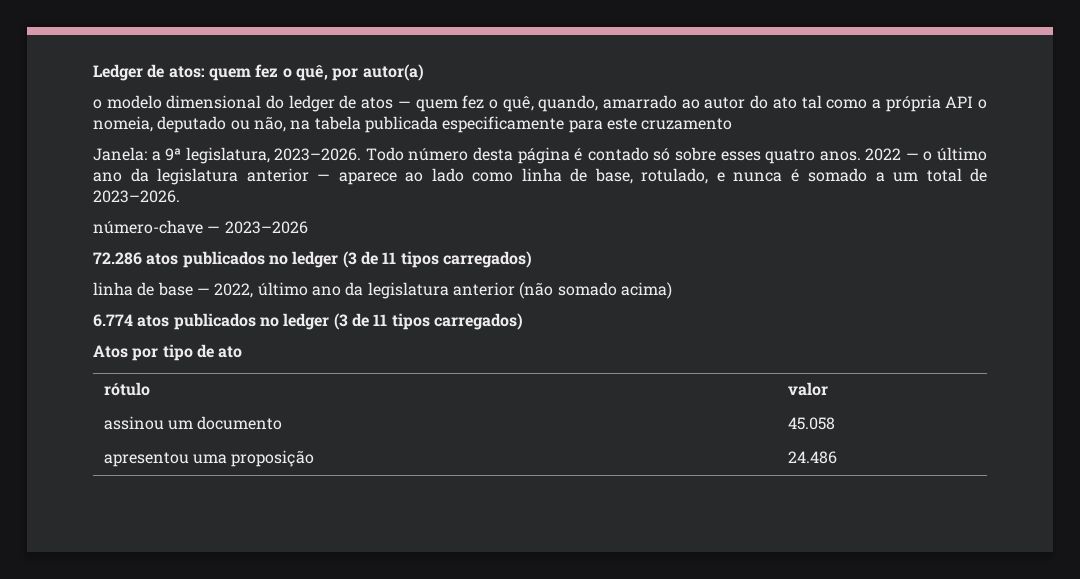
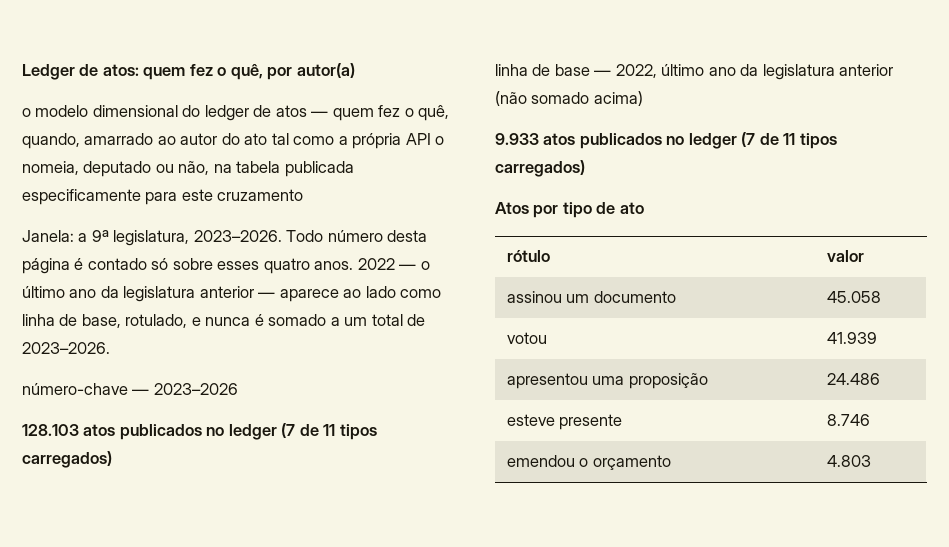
[93,251,357,268] 72.286 atos publicados no ledger (3 -> [22,423,296,440] 128.103 atos publicados no ledger (7
[93,313,348,330] 6.774 atos publicados no ledger (3 -> [495,132,756,149] 9.933 atos publicados no ledger (7
(835, 423) none -> [506,332,547,344] [826,332,877,344] // votou | 41.939
(837, 457) none -> [506,414,623,430] [826,414,870,426] [506,455,671,470] [826,455,871,467] // esteve presente | 8.746 // emendou o orçamento | 4.803

